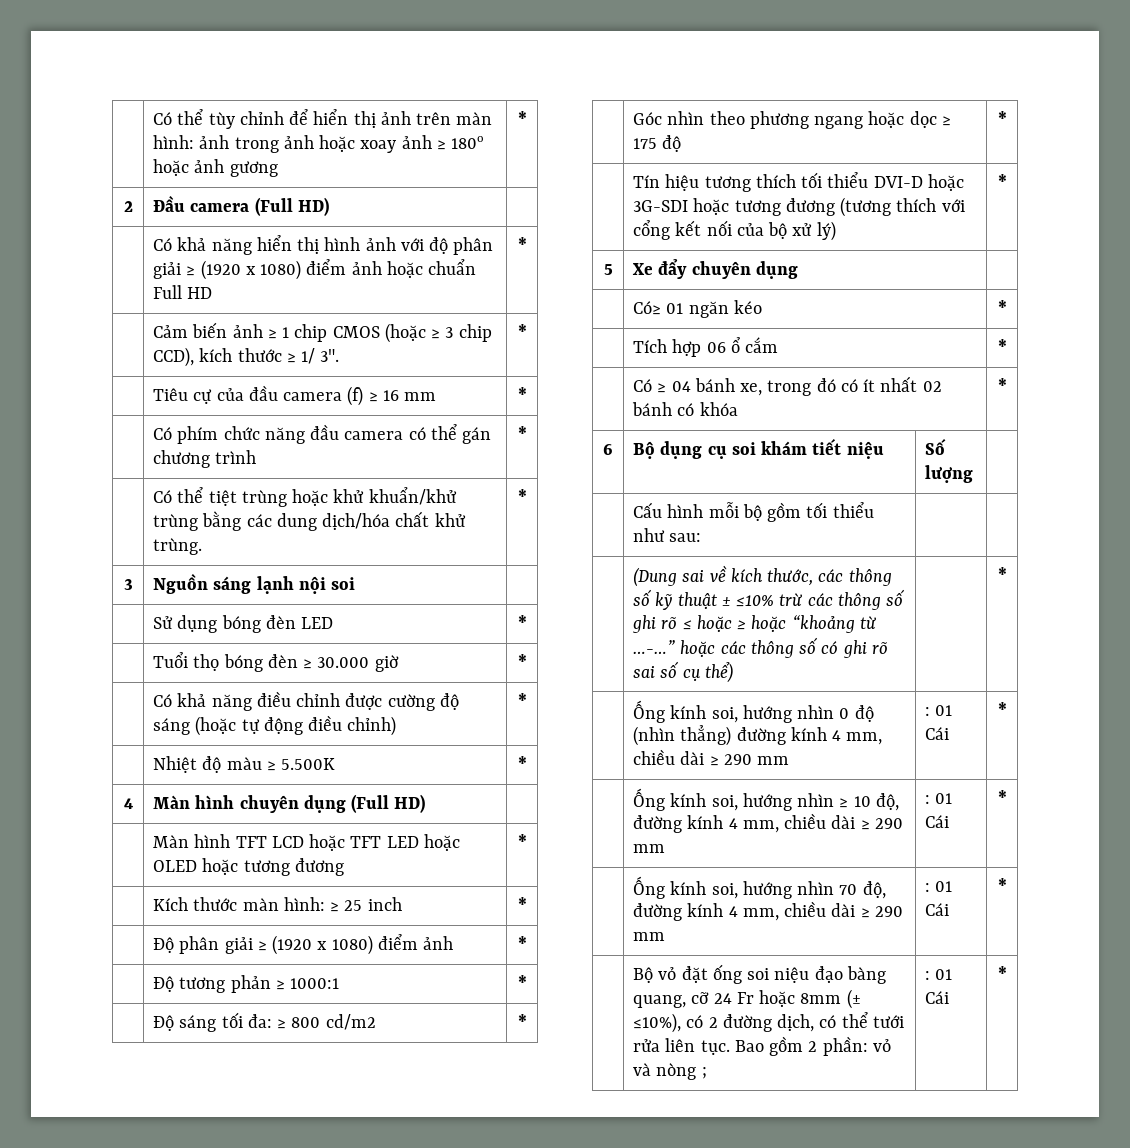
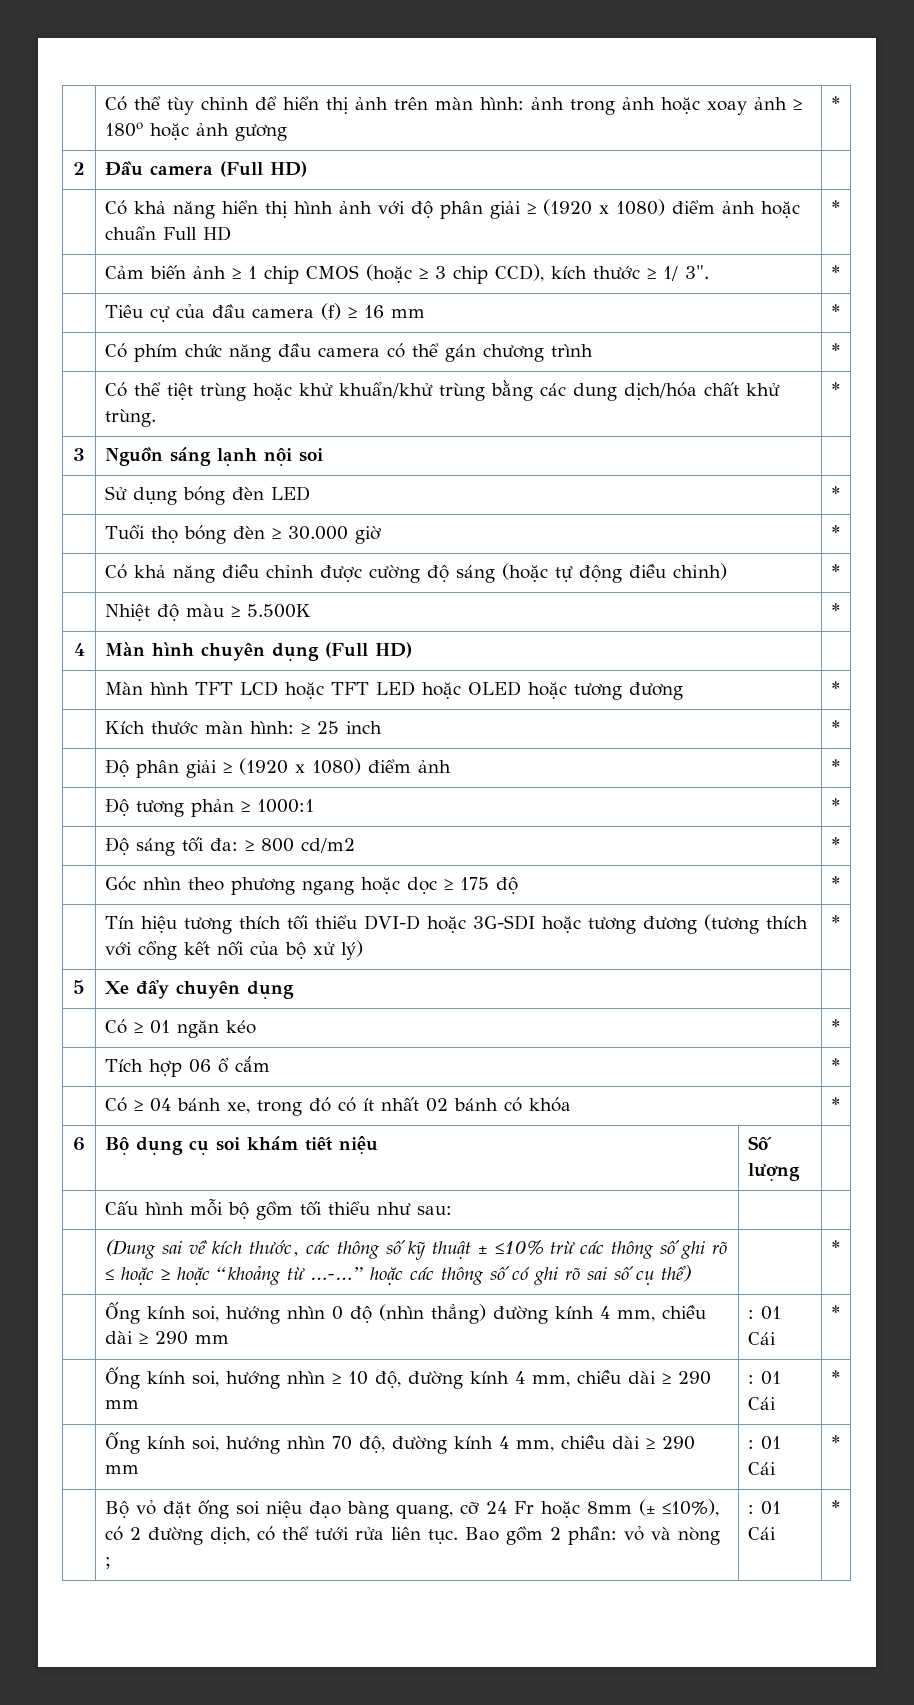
[633,301,662,315] Có≥ -> [105,1019,144,1034] Có ≥

